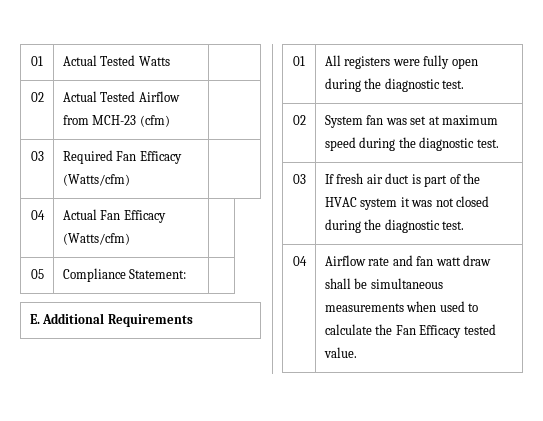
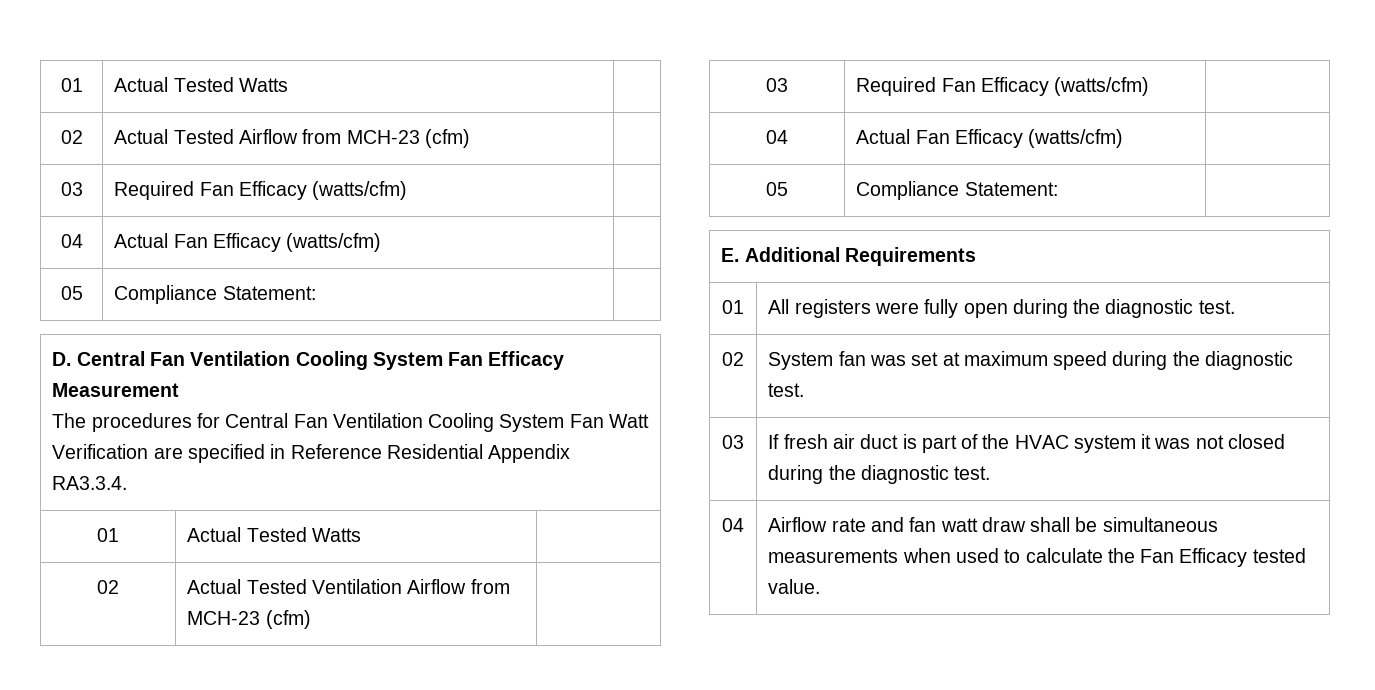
[62,174,130,186] [30,210,45,220] [62,209,166,223] [62,233,130,245] (Watts/cfm) | // 04 | Actual Fan Efficacy (Watts/cfm) -> [312,181,408,200] [60,234,83,248] [114,233,382,252] [60,286,83,300] [114,285,316,304] [52,351,565,370] [52,383,180,397] [52,413,649,432] [52,444,571,463] [52,476,128,490] [97,528,119,542] [187,527,362,542] [97,580,119,594] [187,579,510,594] [187,610,311,629] [766,78,788,92] [856,77,1150,96] [766,130,788,144] [856,129,1124,148] (watts/cfm) | // 04 | Actual Fan Efficacy (watts/cfm) | // 05 | Compliance Statement: | // D. Central Fan Ventilation Cooling System Fan Efficacy Measurement // The procedures for Central Fan Ventilation Cooling System Fan Watt Verification are specified in Reference Residential Appendix RA3.3.4. // 01 | Actual Tested Watts | // 02 | Actual Tested Ventilation Airflow from MCH-23 (cfm) | // 03 | Required Fan Efficacy (watts/cfm) | // 04 | Actual Fan Efficacy (watts/cfm)

